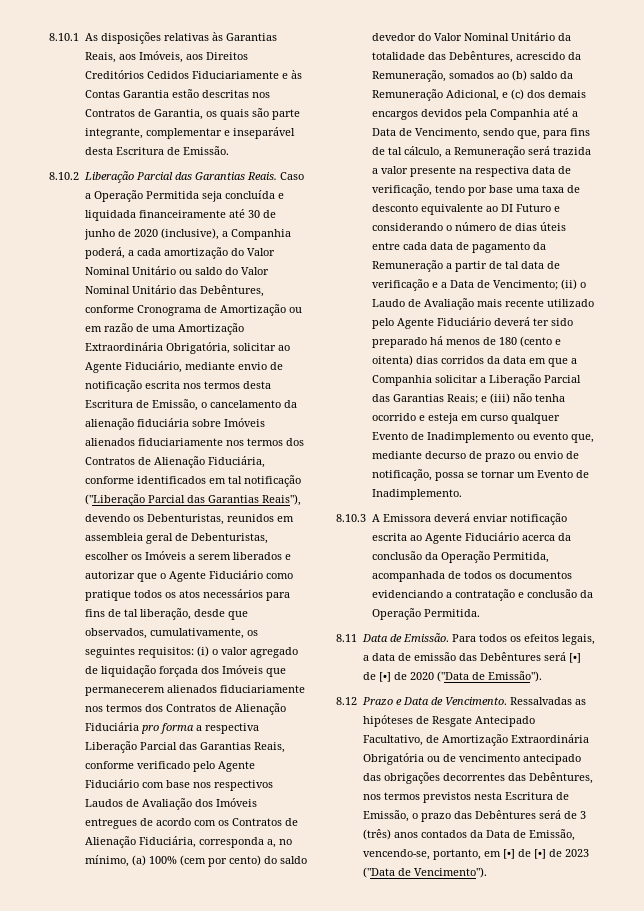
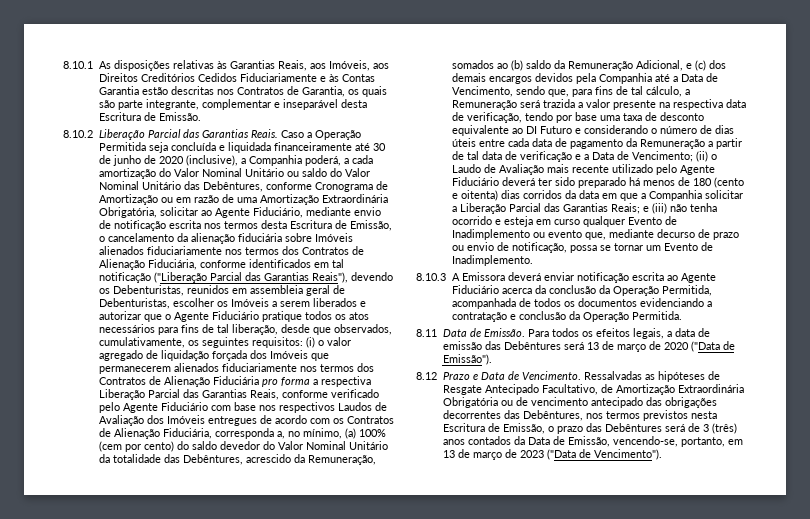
[265,573,293,579] como -> (259, 315) none
[568,653,581,663] [362,672,391,682] [•] de [•] -> [586,341,646,352] 13 de março
[502,849,546,859] [•] de [•] -> [442,449,502,460] 13 de março

